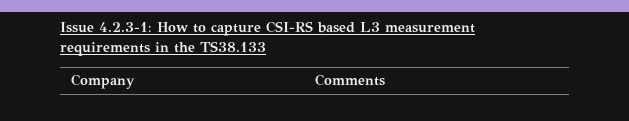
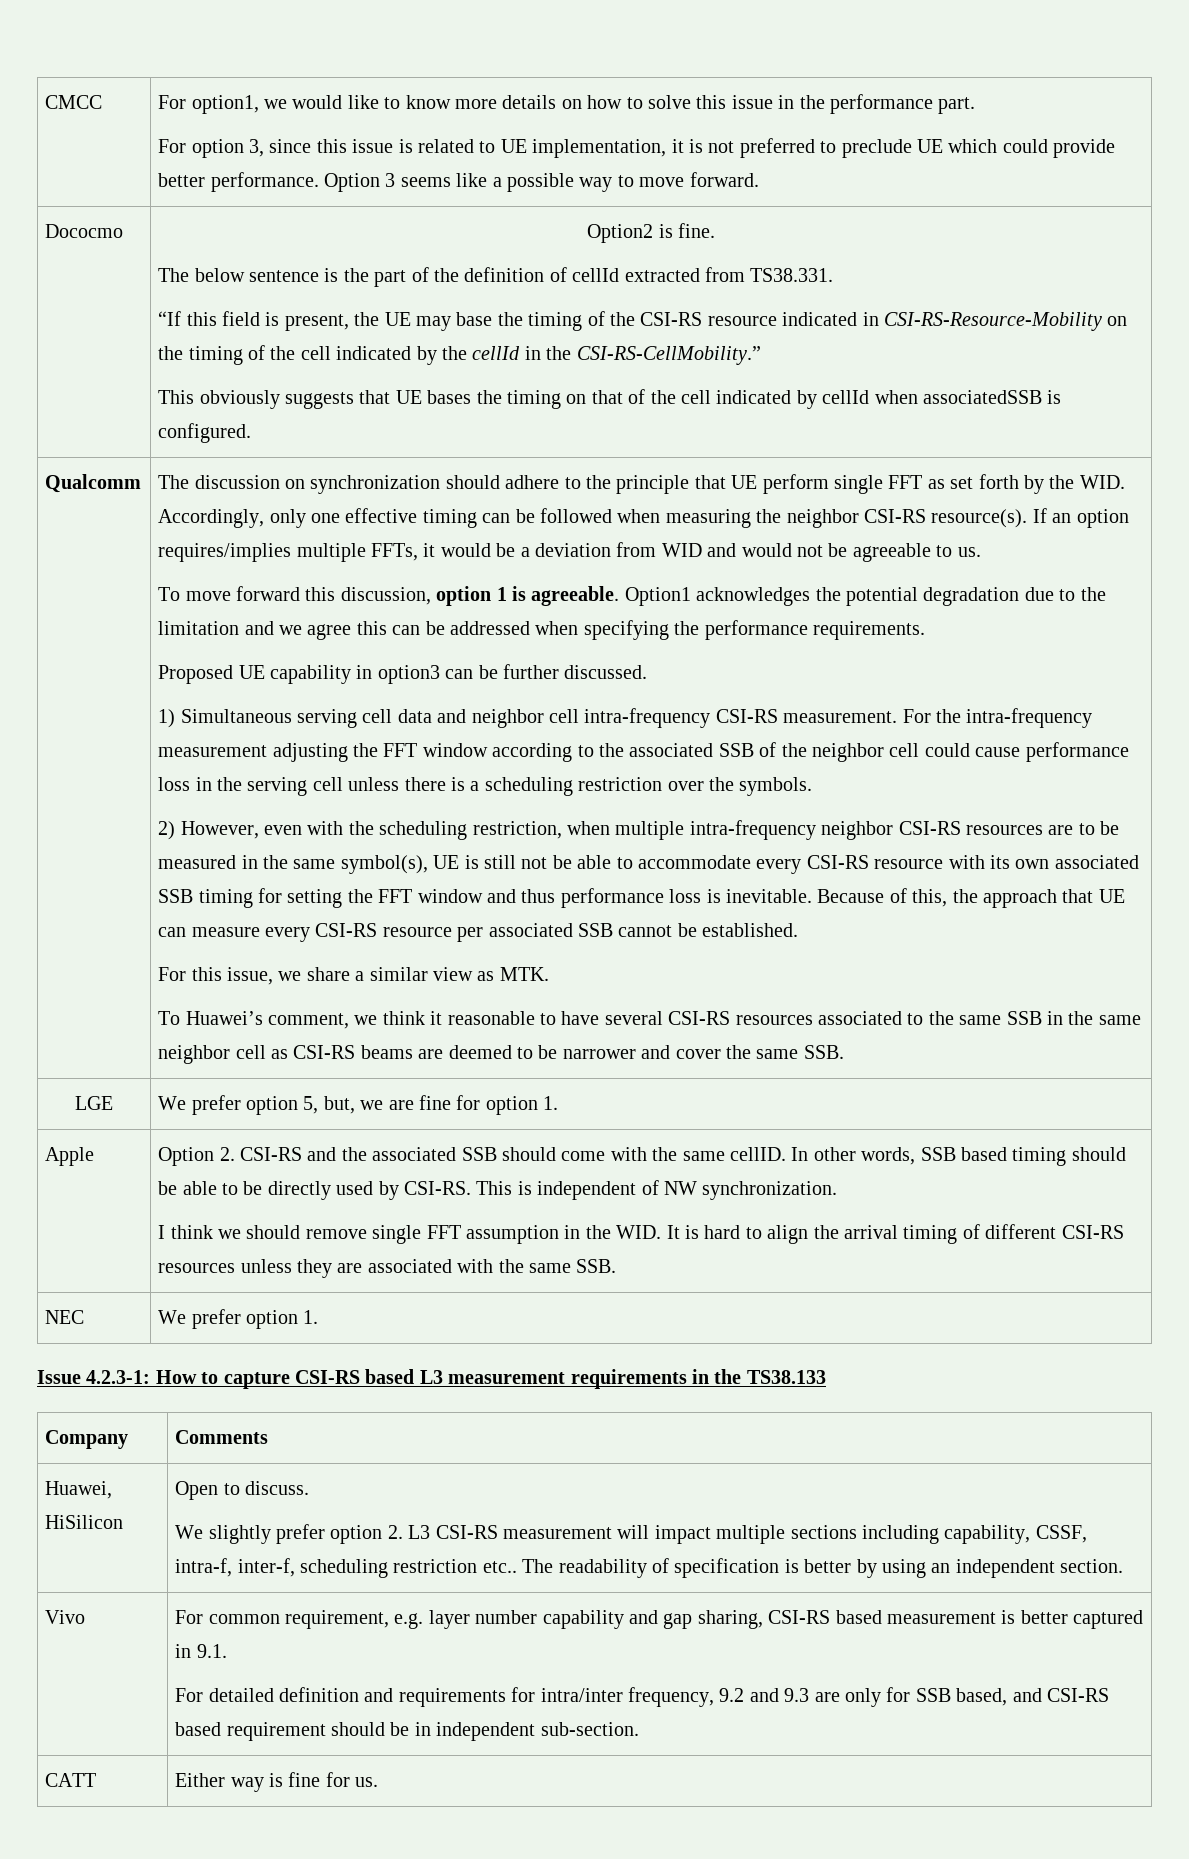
(60, 27) none -> [45,95,103,109] [158,94,976,114] [158,138,1116,158] [158,172,759,192] [45,224,124,238] [587,223,715,243] [158,267,834,287] [158,311,1128,331] [158,345,761,365] [158,389,1062,409] [158,423,252,443] [45,474,142,493] [158,474,1125,494] [158,508,1129,528] [158,542,981,562] [158,586,1106,606] [158,620,926,640] [158,664,648,684] [158,708,1093,728] [158,742,1129,762] [158,777,813,796] [158,820,1120,840] [158,855,1139,874] [158,888,1125,908] [158,923,799,942] [158,967,549,985] [158,1011,1141,1029] [158,1045,844,1064] [75,1096,113,1110] [158,1095,559,1115] [45,1147,95,1166] [158,1147,1126,1166] [158,1180,838,1200] [158,1224,1124,1244] [158,1259,617,1278] [45,1310,85,1324] [158,1309,319,1329] CMCC | For option1, we would like to know more details on how to solve this issue in the performance part. // For option 3, since this issue is related to UE implementation, it is not preferred to preclude UE which could provide better performance. Option 3 seems like a possible way to move forward. // Dococmo | Option2 is fine. // The below sentence is the part of the definition of cellId extracted from TS38.331. // “If this field is present, the UE may base the timing of the CSI-RS resource indicated in CSI-RS-Resource-Mobility on the timing of the cell indicated by the cellId in the CSI-RS-CellMobility.” // This obviously suggests that UE bases the timing on that of the cell indicated by cellId when associatedSSB is configured. // Qualcomm | The discussion on synchronization should adhere to the principle that UE perform single FFT as set forth by the WID. Accordingly, only one effective timing can be followed when measuring the neighbor CSI-RS resource(s). If an option requires/implies multiple FFTs, it would be a deviation from WID and would not be agreeable to us. // To move forward this discussion, option 1 is agreeable. Option1 acknowledges the potential degradation due to the limitation and we agree this can be addressed when specifying the performance requirements. // Proposed UE capability in option3 can be further discussed. // 1) Simultaneous serving cell data and neighbor cell intra-frequency CSI-RS measurement. For the intra-frequency measurement adjusting the FFT window according to the associated SSB of the neighbor cell could cause performance loss in the serving cell unless there is a scheduling restriction over the symbols. // 2) However, even with the scheduling restriction, when multiple intra-frequency neighbor CSI-RS resources are to be measured in the same symbol(s), UE is still not be able to accommodate every CSI-RS resource with its own associated SSB timing for setting the FFT window and thus performance loss is inevitable. Because of this, the approach that UE can measure every CSI-RS resource per associated SSB cannot be established. // For this issue, we share a similar view as MTK. // To Huawei’s comment, we think it reasonable to have several CSI-RS resources associated to the same SSB in the same neighbor cell as CSI-RS beams are deemed to be narrower and cover the same SSB. // LGE | We prefer option 5, but, we are fine for option 1. // Apple | Option 2. CSI-RS and the associated SSB should come with the same cellID. In other words, SSB based timing should be able to be directly used by CSI-RS. This is independent of NW synchronization. // I think we should remove single FFT assumption in the WID. It is hard to align the arrival timing of different CSI-RS resources unless they are associated with the same SSB. // NEC | We prefer option 1. //
(385, 80) none -> [45,1481,113,1499] [45,1515,124,1529] [175,1481,310,1500] [175,1524,1087,1544] [175,1558,1124,1578] [45,1610,86,1624] [175,1610,1144,1629] [175,1644,227,1658] [175,1687,1110,1707] [175,1722,639,1741] [45,1773,97,1787] [175,1772,379,1792] // Huawei, HiSilicon | Open to discuss. // We slightly prefer option 2. L3 CSI-RS measurement will impact multiple sections including capability, CSSF, intra-f, inter-f, scheduling restriction etc.. The readability of specification is better by using an independent section. // Vivo | For common requirement, e.g. layer number capability and gap sharing, CSI-RS based measurement is better captured in 9.1. // For detailed definition and requirements for intra/inter frequency, 9.2 and 9.3 are only for SSB based, and CSI-RS based requirement should be in independent sub-section. // CATT | Either way is fine for us.

